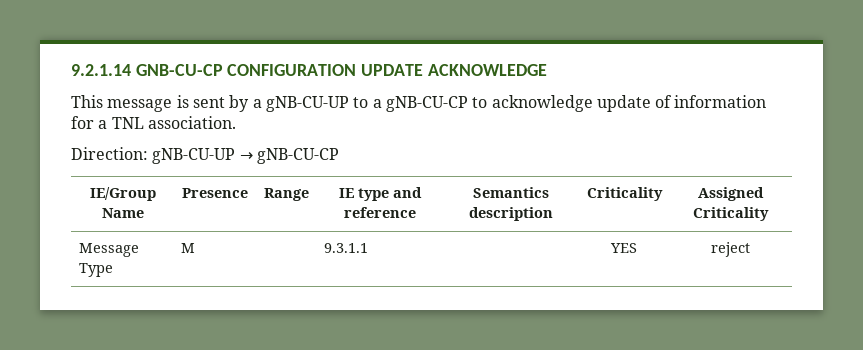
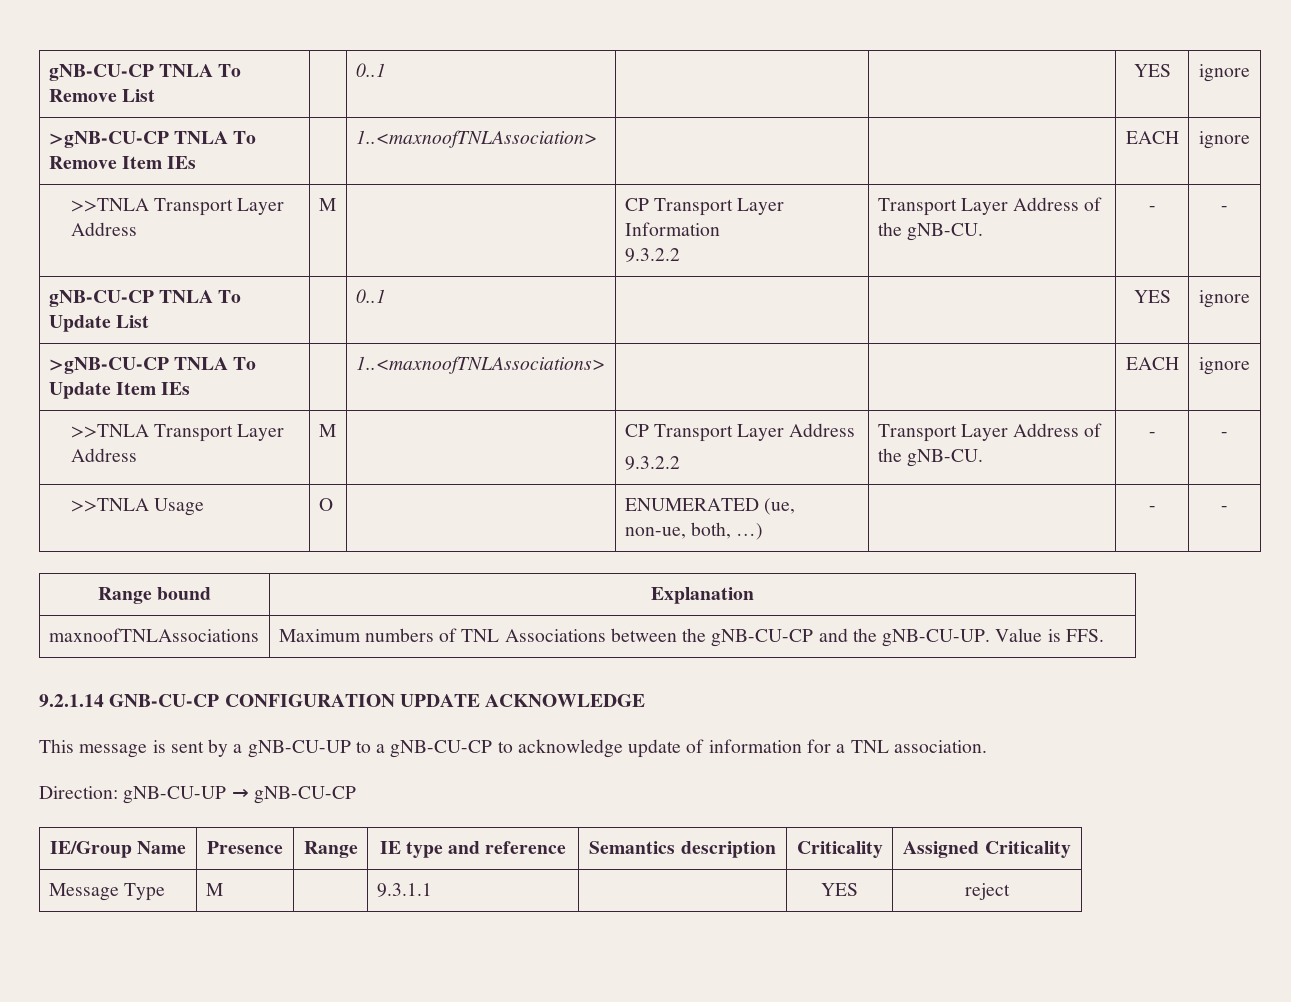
(71, 70) none -> [48,64,242,81] [48,89,155,102] [355,63,386,77] [1133,64,1171,77] [1199,64,1250,82] [48,131,257,148] [48,156,197,169] [355,130,597,148] [1125,131,1179,144] [1199,131,1250,149] [70,198,285,216] [70,222,137,236] [318,198,336,211] [624,198,785,216] [624,222,720,236] [624,248,680,262] [877,197,1103,216] [877,222,983,241] [1148,206,1156,211] [1221,206,1228,211] [48,290,242,307] [48,315,149,332] [355,289,386,303] [1133,290,1171,303] [1199,290,1250,308] [48,357,257,374] [48,382,191,399] [355,356,605,374] [1125,357,1179,370] [1199,357,1250,375] [70,424,285,442] [70,448,137,462] [318,424,336,437] [624,423,856,442] [624,456,680,470] [877,423,1103,442] [877,448,983,467] [1148,432,1156,437] [1221,432,1228,437] [70,498,205,516] [318,498,333,511] [624,498,795,515] [624,522,764,540] [1148,506,1156,511] [1221,506,1228,511] [97,587,212,604] [651,587,754,604] [48,628,259,642] [278,628,1105,647] gNB-CU-CP TNLA To Remove List | | 0..1 | | | YES | ignore // >gNB-CU-CP TNLA To Remove Item IEs | | 1..<maxnoofTNLAssociation> | | | EACH | ignore // >>TNLA Transport Layer Address | M | | CP Transport Layer Information // 9.3.2.2 | Transport Layer Address of the gNB-CU. | - | - // gNB-CU-CP TNLA To Update List | | 0..1 | | | YES | ignore // >gNB-CU-CP TNLA To Update Item IEs | | 1..<maxnoofTNLAssociations> | | | EACH | ignore // >>TNLA Transport Layer Address | M | | CP Transport Layer Address // 9.3.2.2 | Transport Layer Address of the gNB-CU. | - | - // >>TNLA Usage | O | | ENUMERATED (ue, non-ue, both, …) | | - | - // Range bound | Explanation // maxnoofTNLAssociations | Maximum numbers of TNL Associations between the gNB-CU-CP and the gNB-CU-UP. Value is FFS. //

